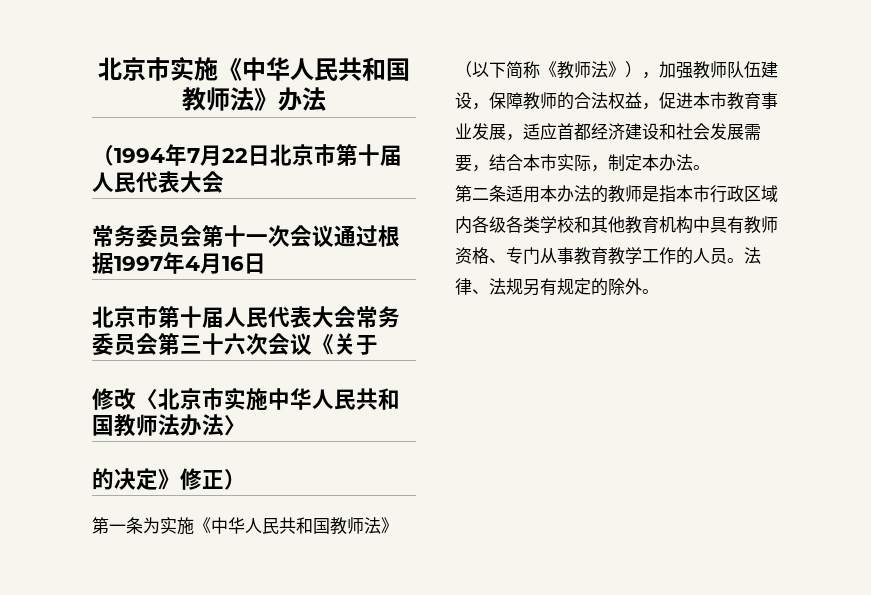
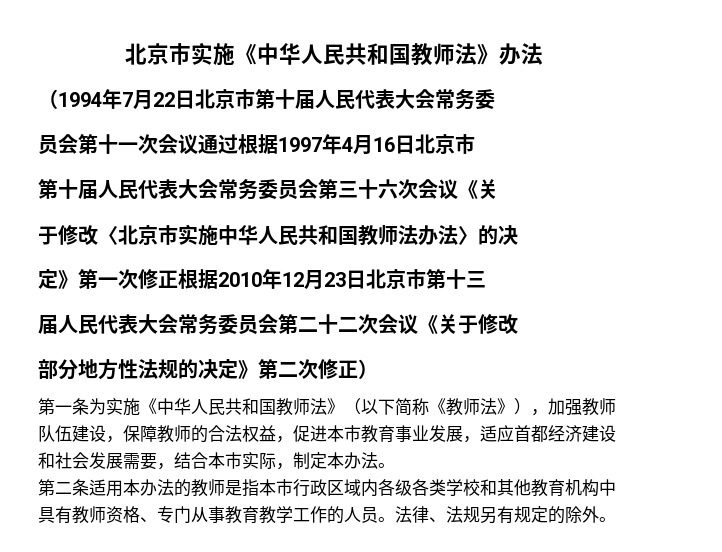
[92,225,158,247] // 常务委 -> [435,89,495,110] 常务委 //
[92,306,158,328] // 北京市 -> [415,134,475,154] 北京市 //
[356,335,378,355] 于 // -> [38,226,58,245] // 于
(246, 425) // -> [478,225,518,245] [38,269,486,290] [38,314,518,335] [38,359,178,380] 的决 // 定》第一次修正根据2010年12月23日北京市第十三 // 届人民代表大会常务委员会第二十二次会议《关于修改 // 部分地方性法规
(180, 479) none -> [258,359,318,379] 第二次

